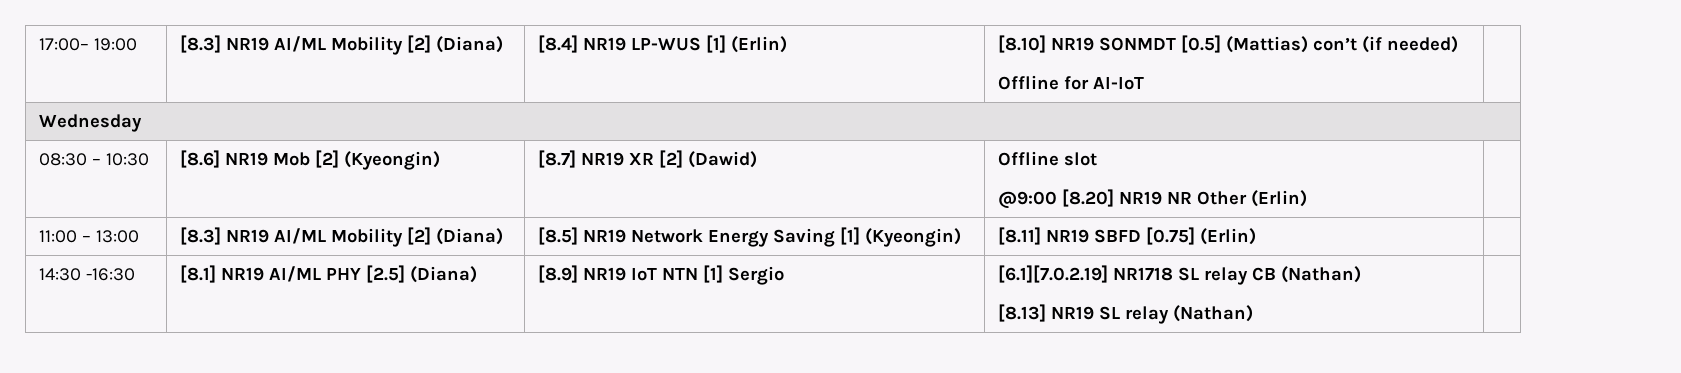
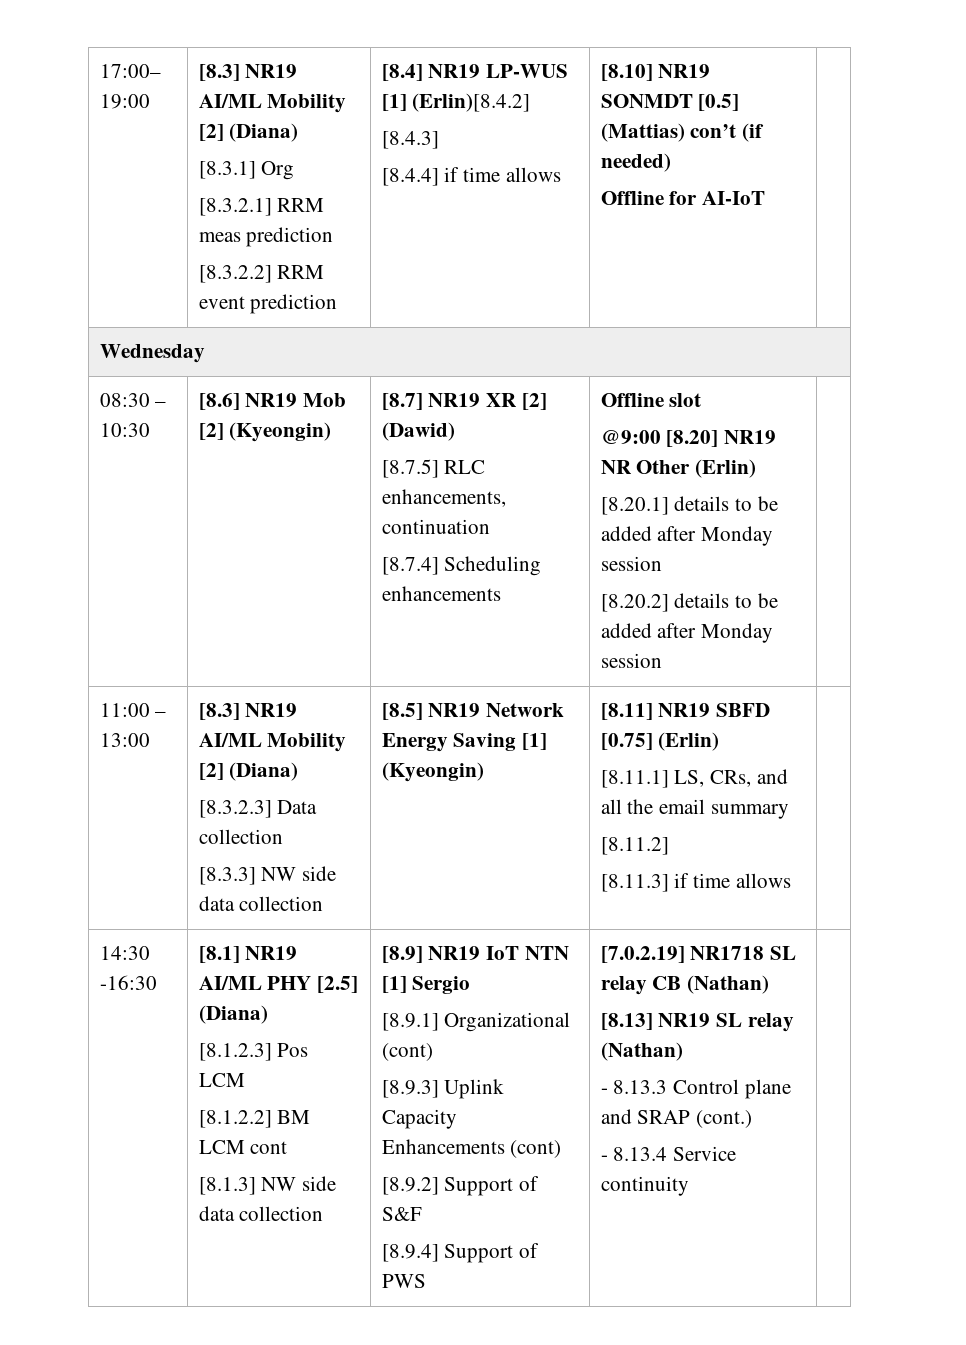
[537,35,787,53] | [8.4] NR19 LP-WUS [1] (Erlin) -> [198,161,295,180] [198,198,325,216] [198,227,334,247] [198,265,325,283] [198,294,338,314] [381,64,568,81] [381,93,531,112] [381,131,439,149] [381,167,561,186] // [8.3.1] Org // [8.3.2.1] RRM meas prediction // [8.3.2.2] RRM event prediction | [8.4] NR19 LP-WUS [1] (Erlin)[8.4.2] // [8.4.3] // [8.4.4] if time allows
(757, 159) none -> [381,459,486,478] [381,489,506,507] [381,519,490,534] [381,556,542,576] [381,586,501,601] // [8.7.5] RLC enhancements, continuation // [8.7.4] Scheduling enhancements
(1307, 198) none -> [600,496,778,515] [600,526,773,546] [600,556,662,571] [600,593,778,612] [600,623,773,643] [600,653,662,668] // [8.20.1] details to be added after Monday session // [8.20.2] details to be added after Monday session
(503, 236) none -> [198,800,318,818] [198,829,283,844] [198,866,336,885] [198,896,324,911] // [8.3.2.3] Data collection // [8.3.3] NW side data collection
(1256, 236) none -> [600,769,788,788] [600,799,789,819] [600,837,669,855] [600,873,791,892] // [8.11.1] LS, CRs, and all the email summary // [8.11.2] // [8.11.3] if time allows
(477, 274) none -> [198,1043,309,1061] [198,1073,245,1087] [198,1110,311,1128] [198,1140,288,1154] [198,1176,336,1195] [198,1206,324,1221] // [8.1.2.3] Pos LCM // [8.1.2.2] BM LCM cont // [8.1.3] NW side data collection
[997,265,1108,283] | [6.1][7.0.2.19] -> [381,1012,571,1032] [381,1043,433,1061] [381,1079,505,1099] [381,1109,457,1129] [381,1139,562,1158] [381,1176,539,1196] [381,1207,422,1221] [381,1243,539,1263] [381,1274,426,1288] [600,946,685,963] // [8.9.1] Organizational (cont) // [8.9.3] Uplink Capacity Enhancements (cont) // [8.9.2] Support of S&F // [8.9.4] Support of PWS | [7.0.2.19]
(1253, 313) none -> [600,1079,791,1099] [600,1109,752,1128] [600,1146,736,1161] [600,1176,689,1196] // - 8.13.3 Control plane and SRAP (cont.) // - 8.13.4 Service continuity

